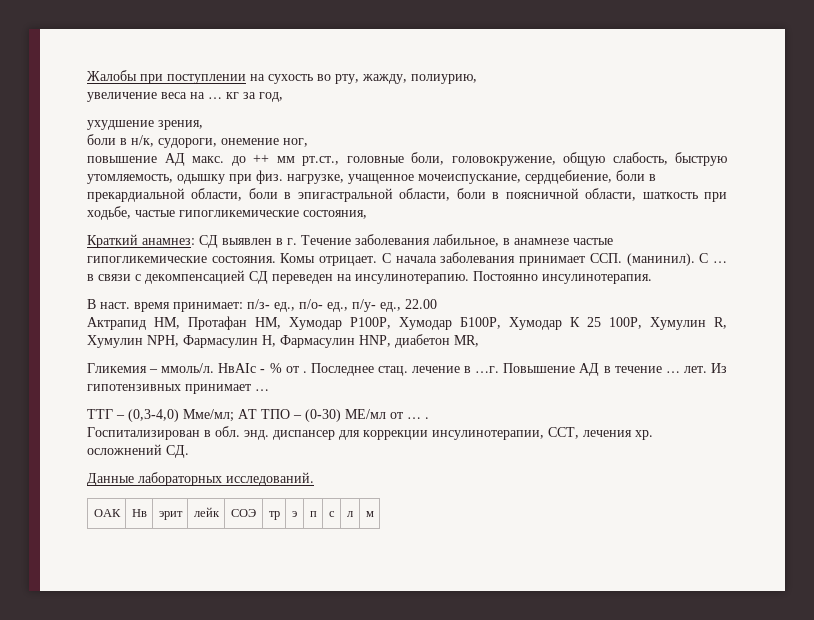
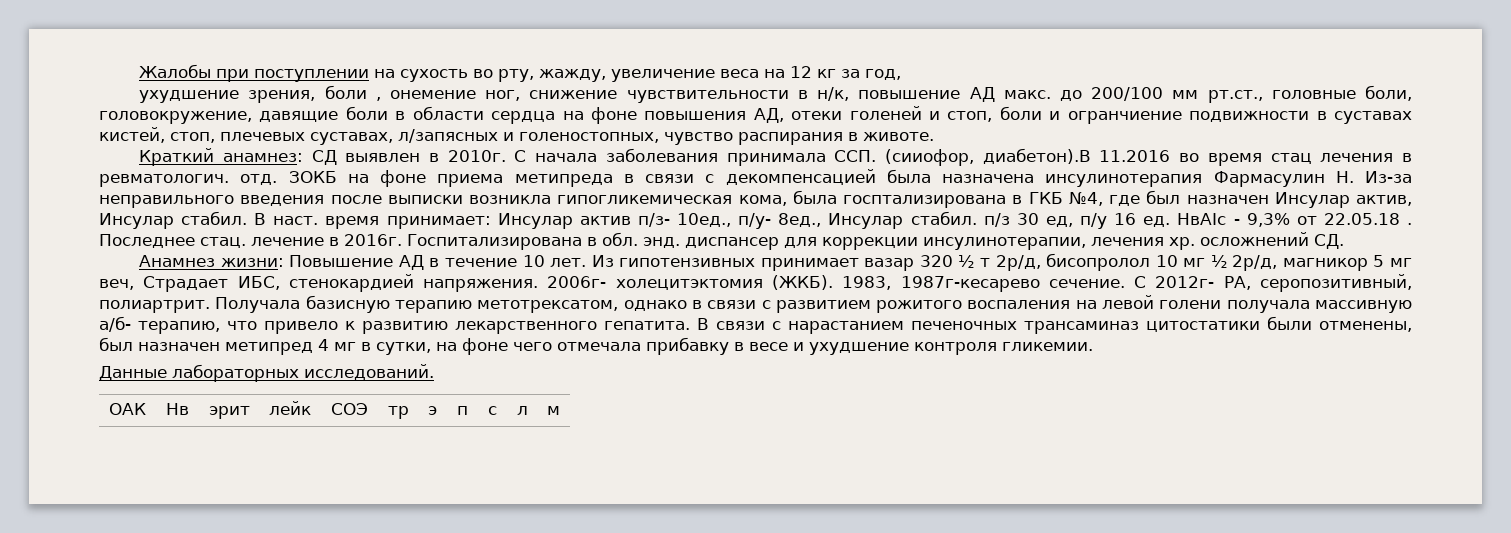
[411,74,477,84] полиурию, // -> (607, 75) none
[208,97,222,99] … -> [790,66,813,78] 12
[87,134,308,148] // боли в н/к, судороги, онемение ног, // -> [324,85,850,103] боли , онемение ног, снижение чувствительности в н/к,
[253,154,269,163] ++ -> [1091,87,1164,101] 200/100
[563,152,727,166] [87,170,656,184] [87,188,727,202] [87,206,367,220] общую слабость, быструю утомляемость, одышку при физ. нагрузке, учащенное мочеиспускание, сердцебиение, боли в прекардиальной области, боли в эпигастральной области, боли в поясничной области, шаткость при ходьбе, частые гипогликемические состояния, -> [259,106,1413,124] [99,127,934,145] давящие боли в области сердца на фоне повышения АД, отеки голеней и стоп, боли и огранчиение подвижности в суставах кистей, стоп, плечевых суставах, л/запясных и голеностопных, чувство распирания в животе.
[287,234,613,247] [87,252,728,266] [87,270,652,284] [87,299,437,312] [87,316,727,330] [87,334,479,348] [87,363,299,373] г. Течение заболевания лабильное, в анамнезе частые гипогликемические состояния. Комы отрицает. С начала заболевания принимает ССП. (манинил). С … в связи с декомпенсацией СД переведен на инсулинотерапию. Постоянно инсулинотерапия. // В наст. время принимает: п/з- ед., п/о- ед., п/у- ед., 22.00 // Актрапид НМ, Протафан НМ, Хумодар Р100Р, Хумодар Б100Р, Хумодар К 25 100Р, Хумулин R, Хумулин NРН, Фармасулин Н, Фармасулин НNР, диабетон МR, // Гликемия – ммоль/л. НвАIс - % от -> [447,148,1413,166] [99,169,1412,187] [99,190,1412,208] [99,211,1400,229] 2010г. С начала заболевания принимала ССП. (сииофор, диабетон).В 11.2016 во время стац лечения в ревматологич. отд. ЗОКБ на фоне приема метипреда в связи с декомпенсацией была назначена инсулинотерапия Фармасулин Н. Из-за неправильного введения после выписки возникла гипогликемическая кома, была госптализирована в ГКБ №4, где был назначен Инсулар актив, Инсулар стабил. В наст. время принимает: Инсулар актив п/з- 10ед., п/у- 8ед., Инсулар стабил. п/з 30 ед, п/у 16 ед. НвАIс - 9,3% от 22.05.18
[475,363,727,376] [87,384,269,394] [87,409,429,422] [87,427,200,440] …г. Повышение АД в течение … лет. Из гипотензивных принимает … // ТТГ – (0,3-4,0) Мме/мл; АТ ТПО – (0-30) МЕ/мл от … . // Госпитализирован -> [344,234,582,250] 2016г. Госпитализирована
[548,427,579,439] ССТ, -> (1086, 243) none
(189, 451) none -> [139,253,1412,271] [99,274,1412,292] [99,295,1412,313] [99,316,1412,334] [99,337,1093,355] // Анамнез жизни: Повышение АД в течение 10 лет. Из гипотензивных принимает вазар 320 ½ т 2р/д, бисопролол 10 мг ½ 2р/д, магникор 5 мг веч, Страдает ИБС, стенокардией напряжения. 2006г- холецитэктомия (ЖКБ). 1983, 1987г-кесарево сечение. С 2012г- РА, серопозитивный, полиартрит. Получала базисную терапию метотрексатом, однако в связи с развитием рожитого воспаления на левой голени получала массивную а/б- терапию, что привело к развитию лекарственного гепатита. В связи с нарастанием печеночных трансаминаз цитостатики были отменены, был назначен метипред 4 мг в сутки, на фоне чего отмечала прибавку в весе и ухудшение контроля гликемии.

